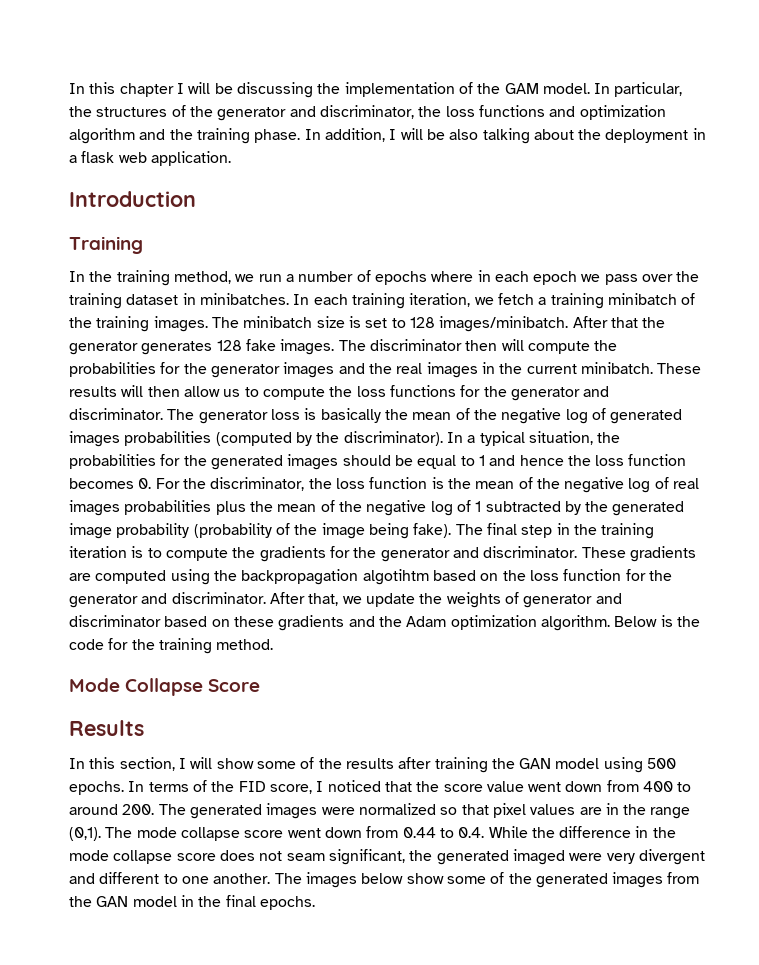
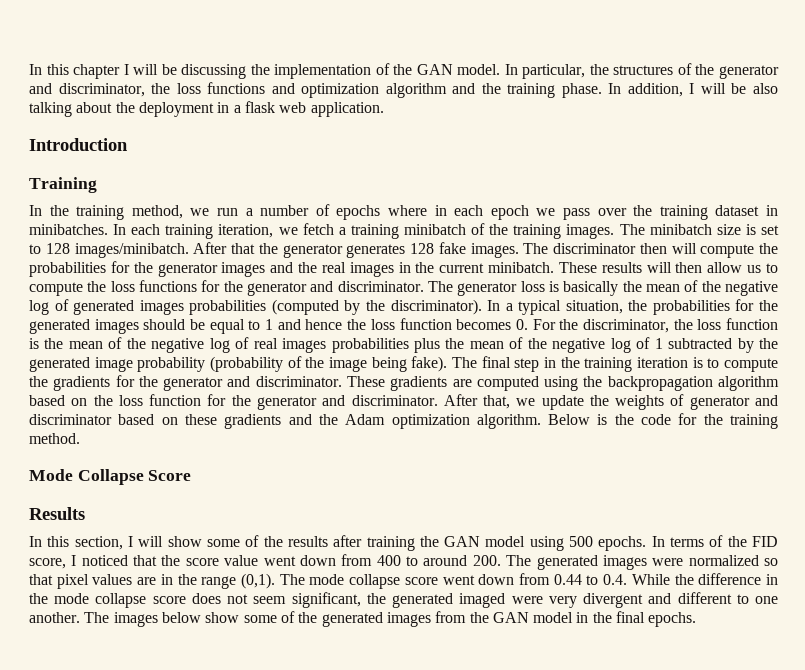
[504,83,539,94] GAM -> [416,64,453,75] GAN
[362,569,429,585] algotihtm -> [718,376,780,391] algorithm
[286,853,325,861] seam -> [253,596,287,604] seem

